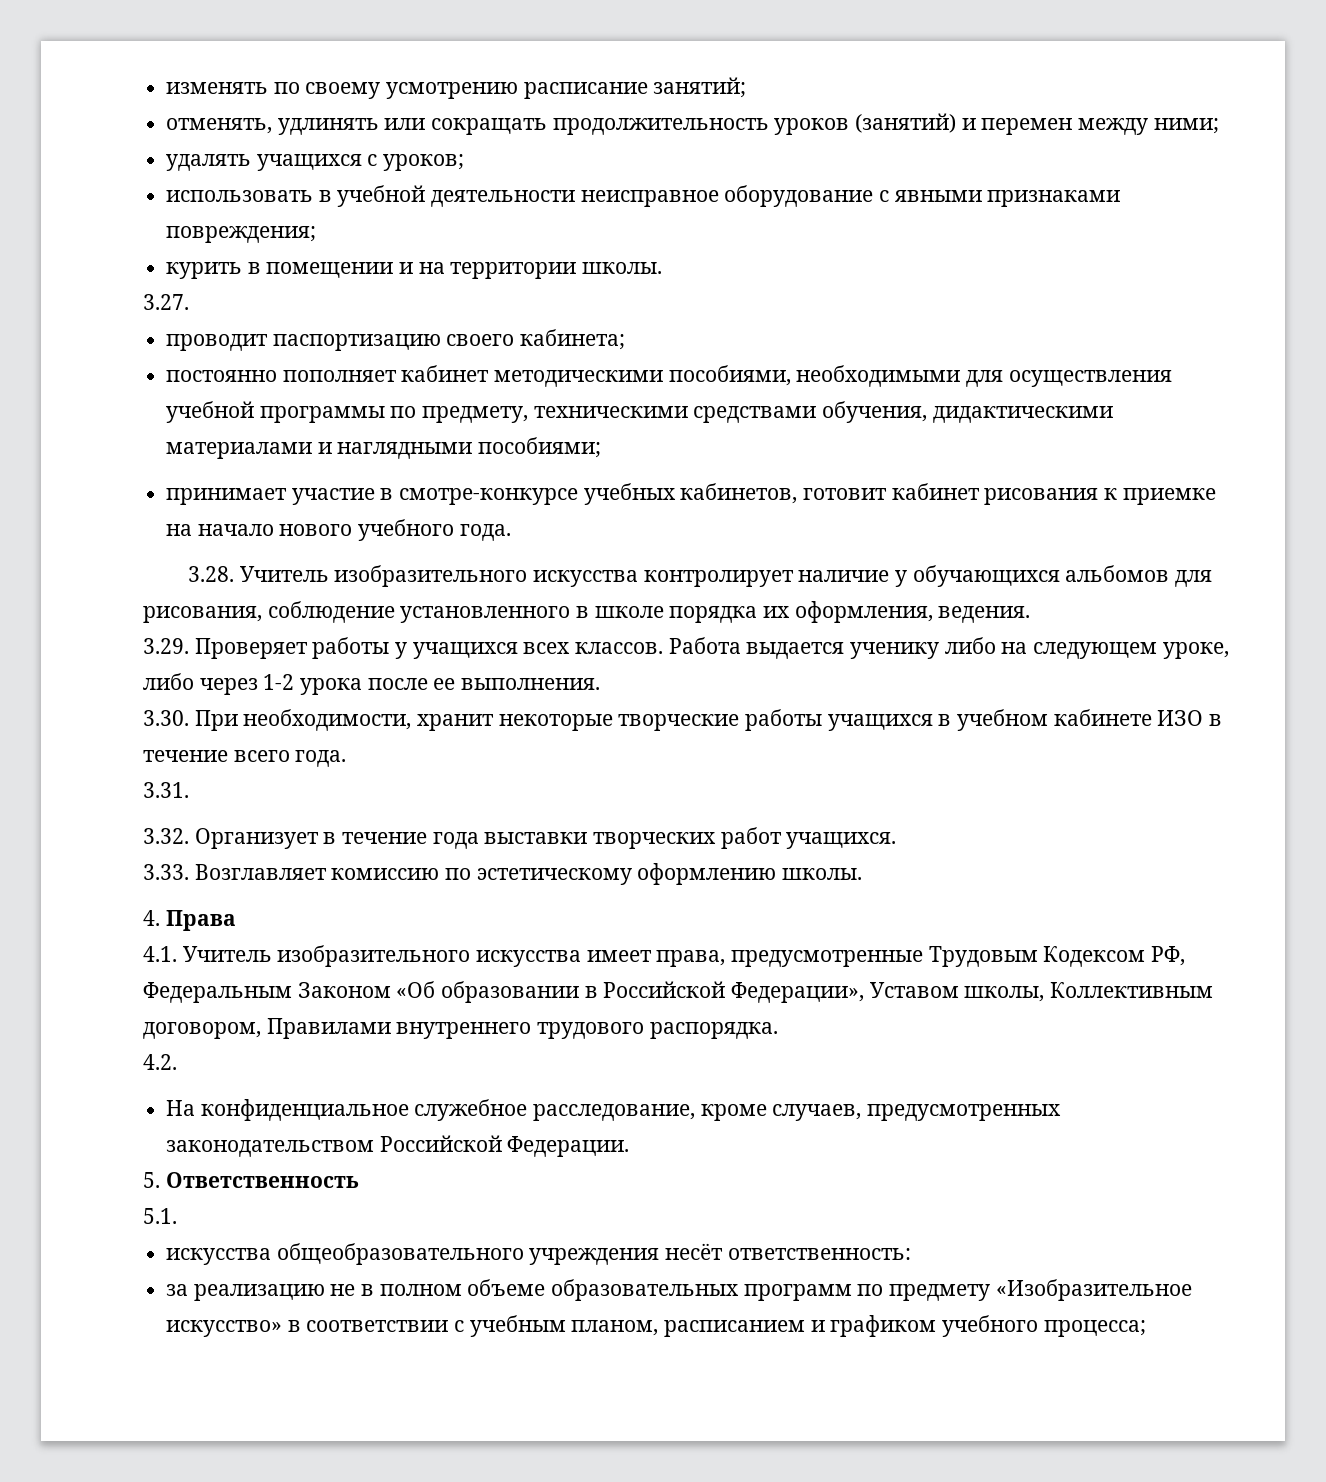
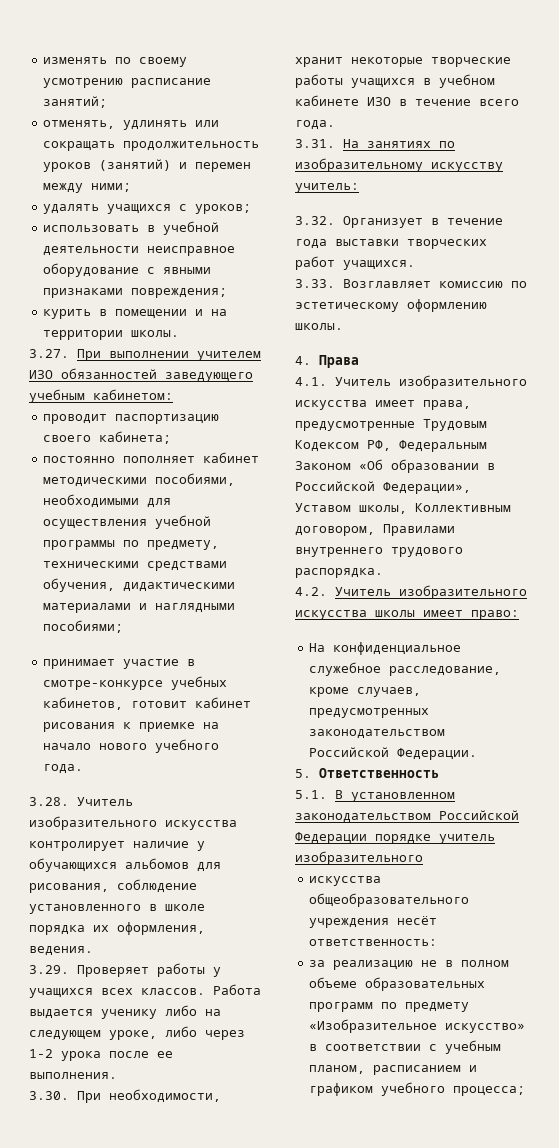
(189, 302) none -> [77,349,261,361] [29,368,253,382] [29,389,173,403] При выполнении учителем ИЗО обязанностей заведующего учебным кабинетом:
(189, 790) none -> [343,139,455,148] [295,158,503,172] [295,183,359,193] На занятиях по изобразительному искусству учитель:
(177, 1062) none -> [335,585,527,599] [295,610,519,620] Учитель изобразительного искусства школы имеет право:
(177, 1216) none -> [335,790,455,802] [295,810,519,823] [295,832,495,844] [295,851,423,865] В установленном законодательством Российской Федерации порядке учитель изобразительного

